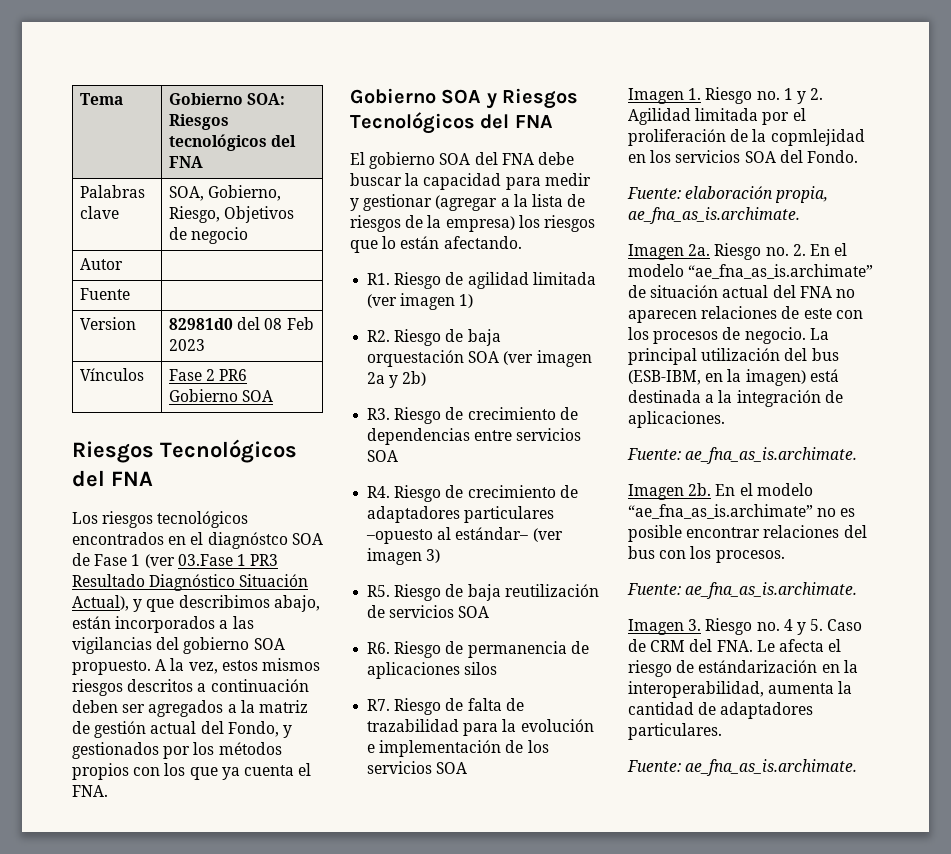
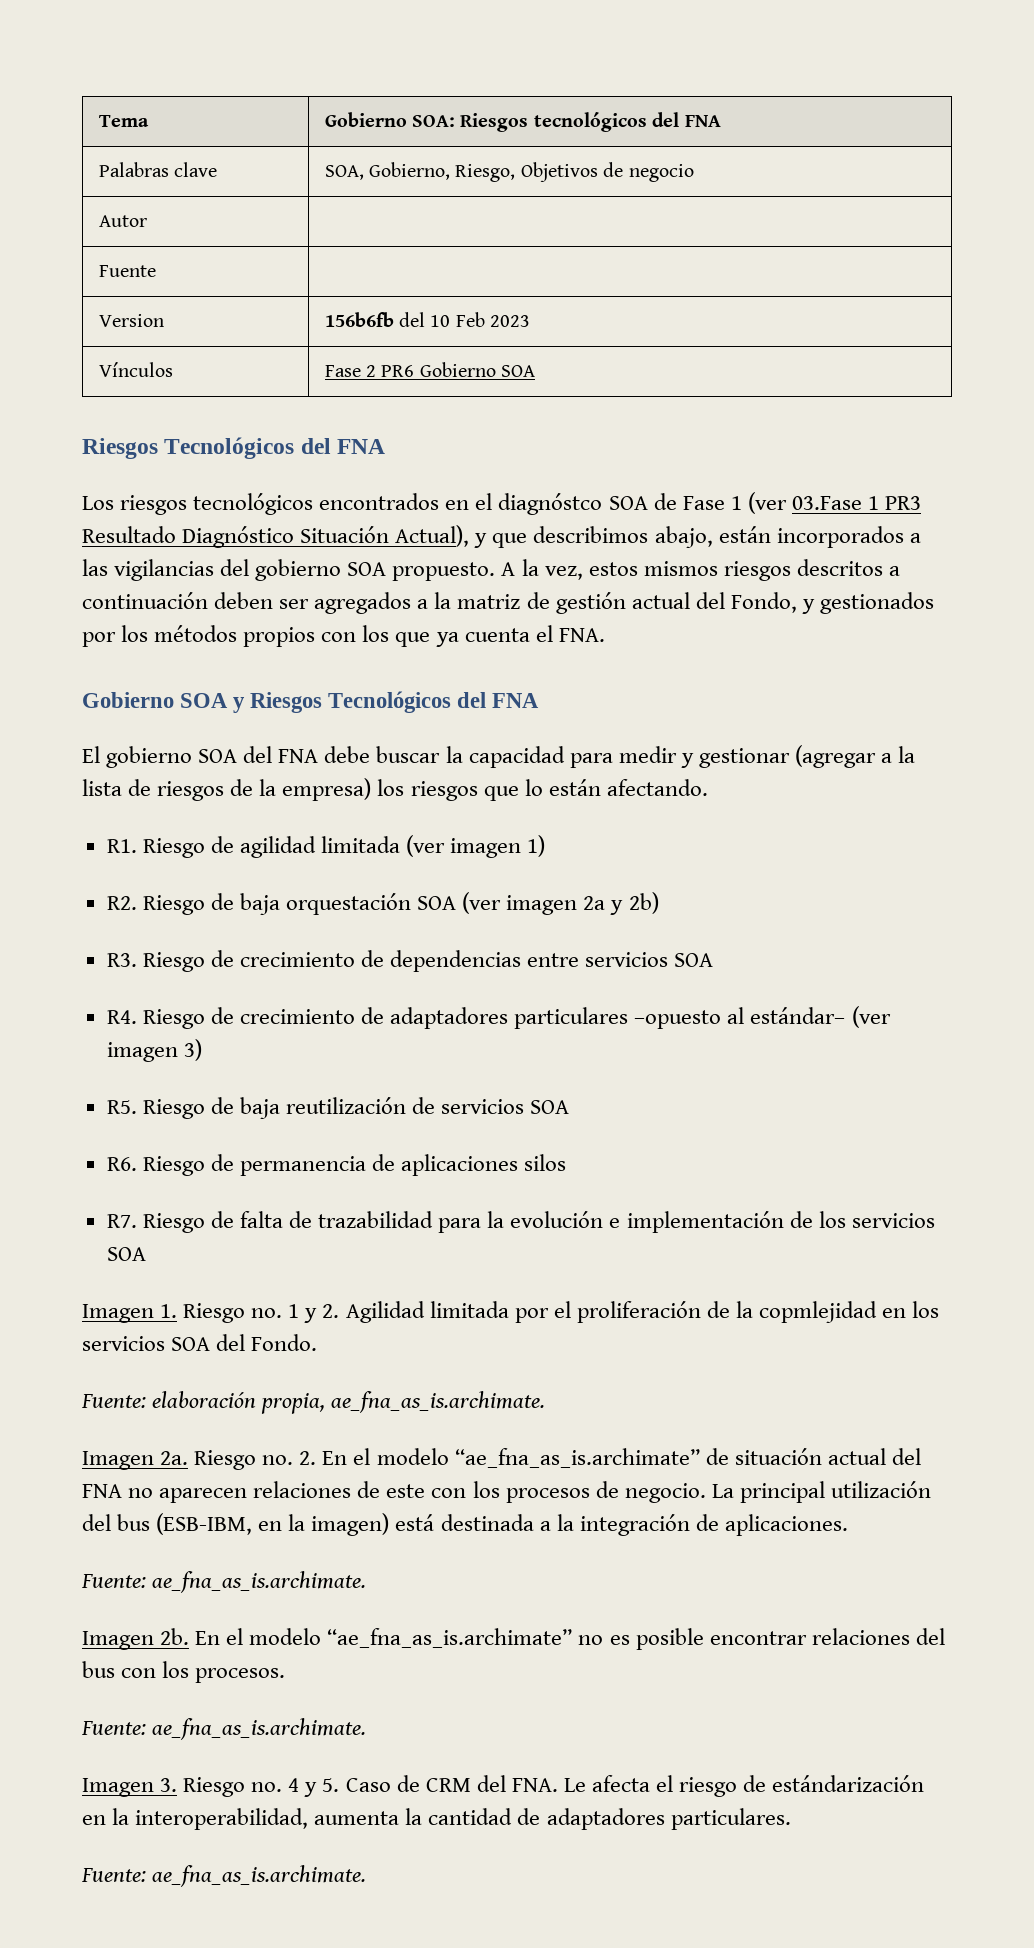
[168,317,283,330] 82981d0 del 08 -> [324,312,451,327] 156b6fb del 10

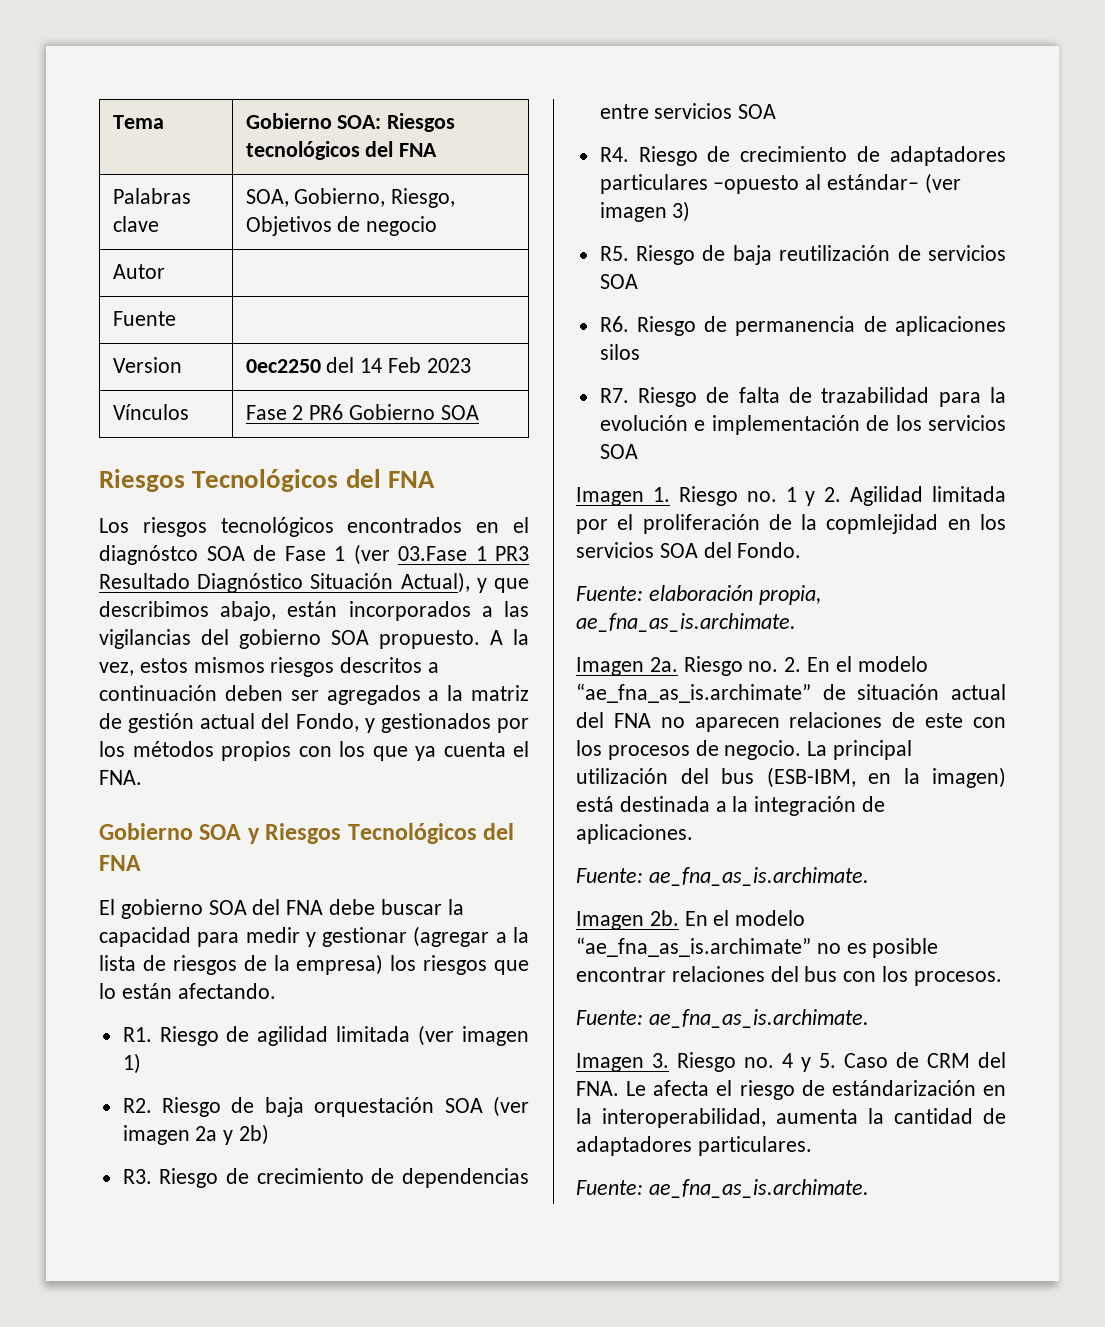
[324,312,451,327] 156b6fb del 10 -> [245,357,383,373] 0ec2250 del 14

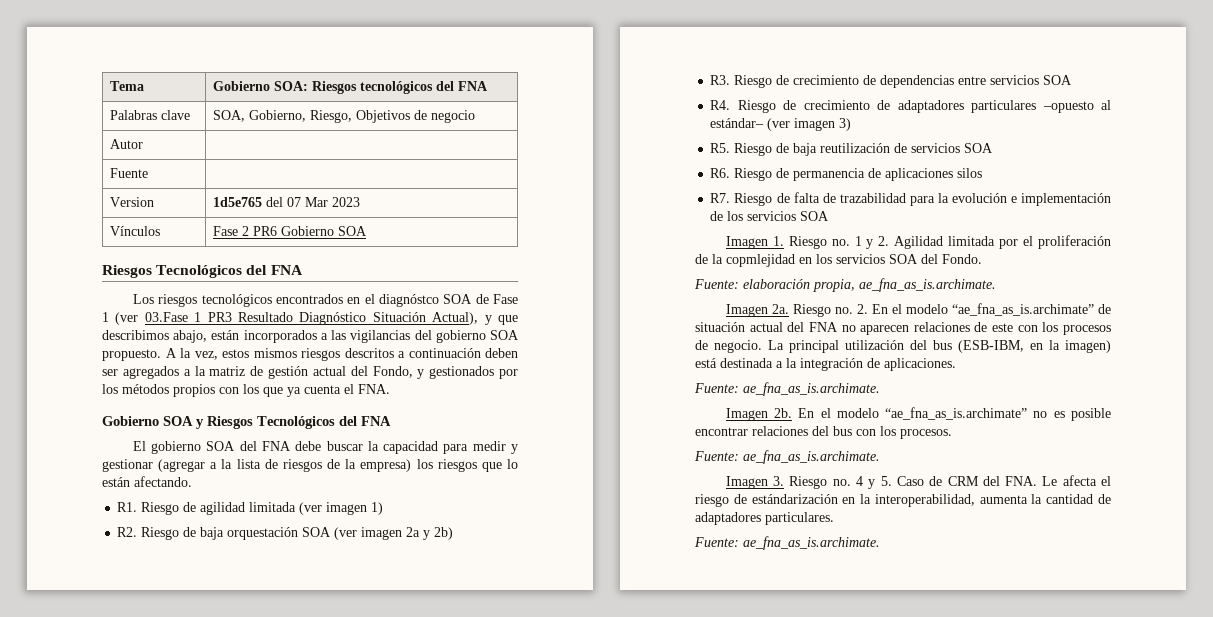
[245,357,422,373] 0ec2250 del 14 Feb -> [213,197,329,207] 1d5e765 del 07 Mar

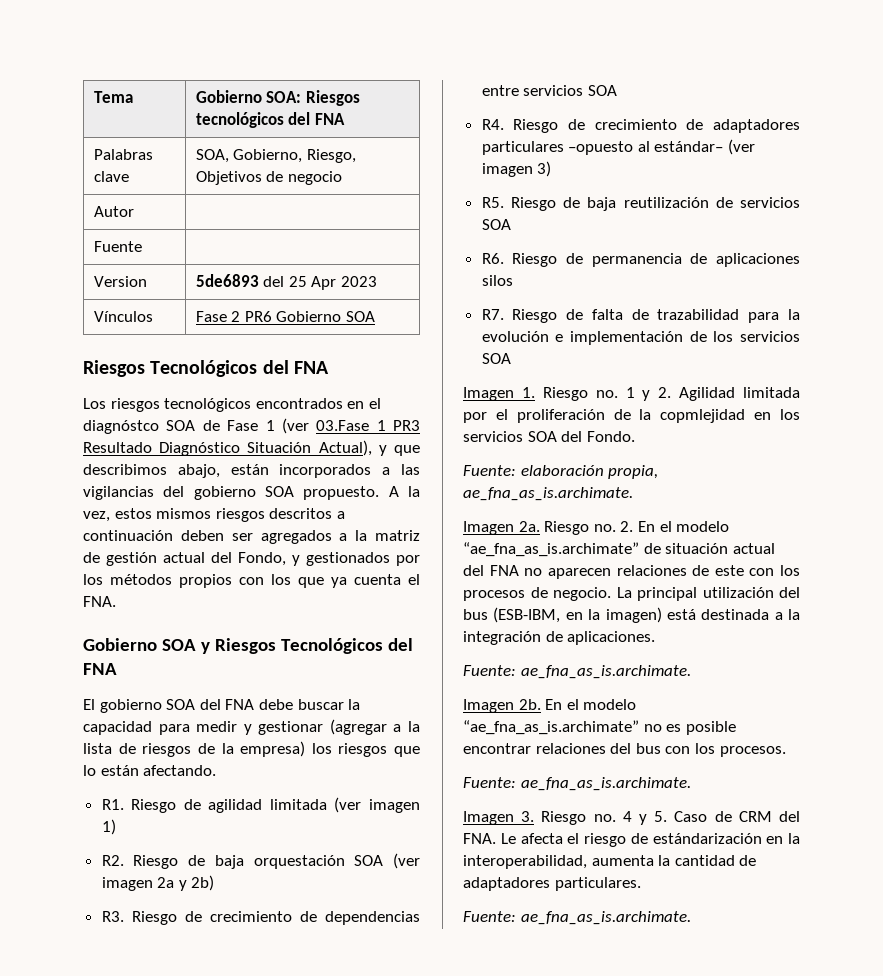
[213,197,329,207] 1d5e765 del 07 Mar -> [195,274,337,290] 5de6893 del 25 Apr

